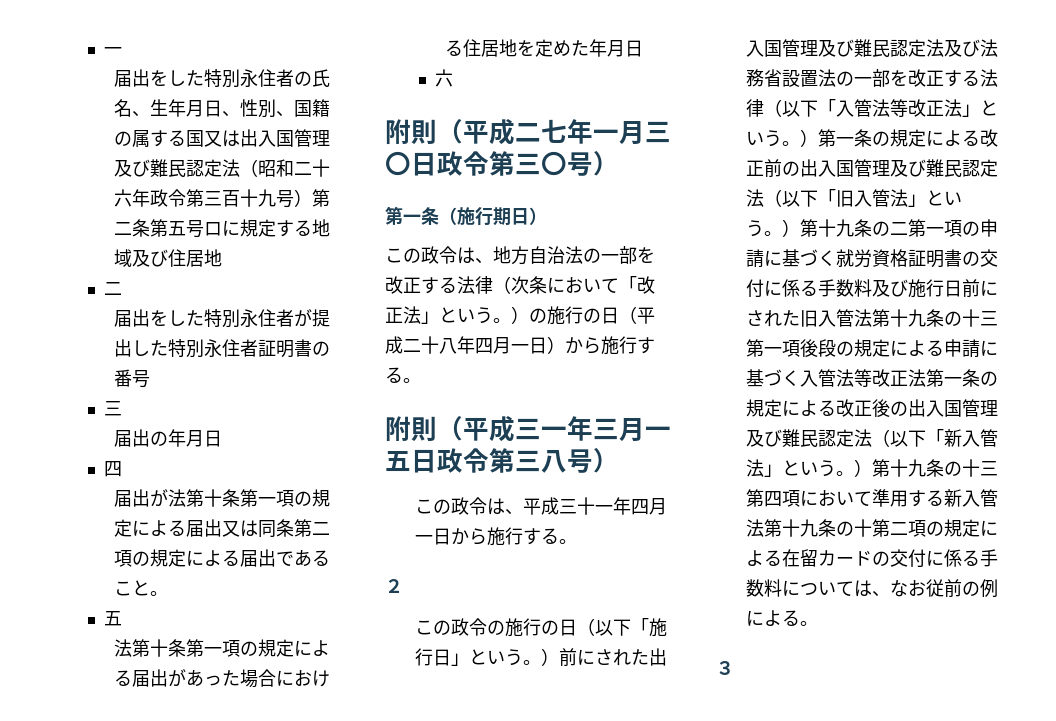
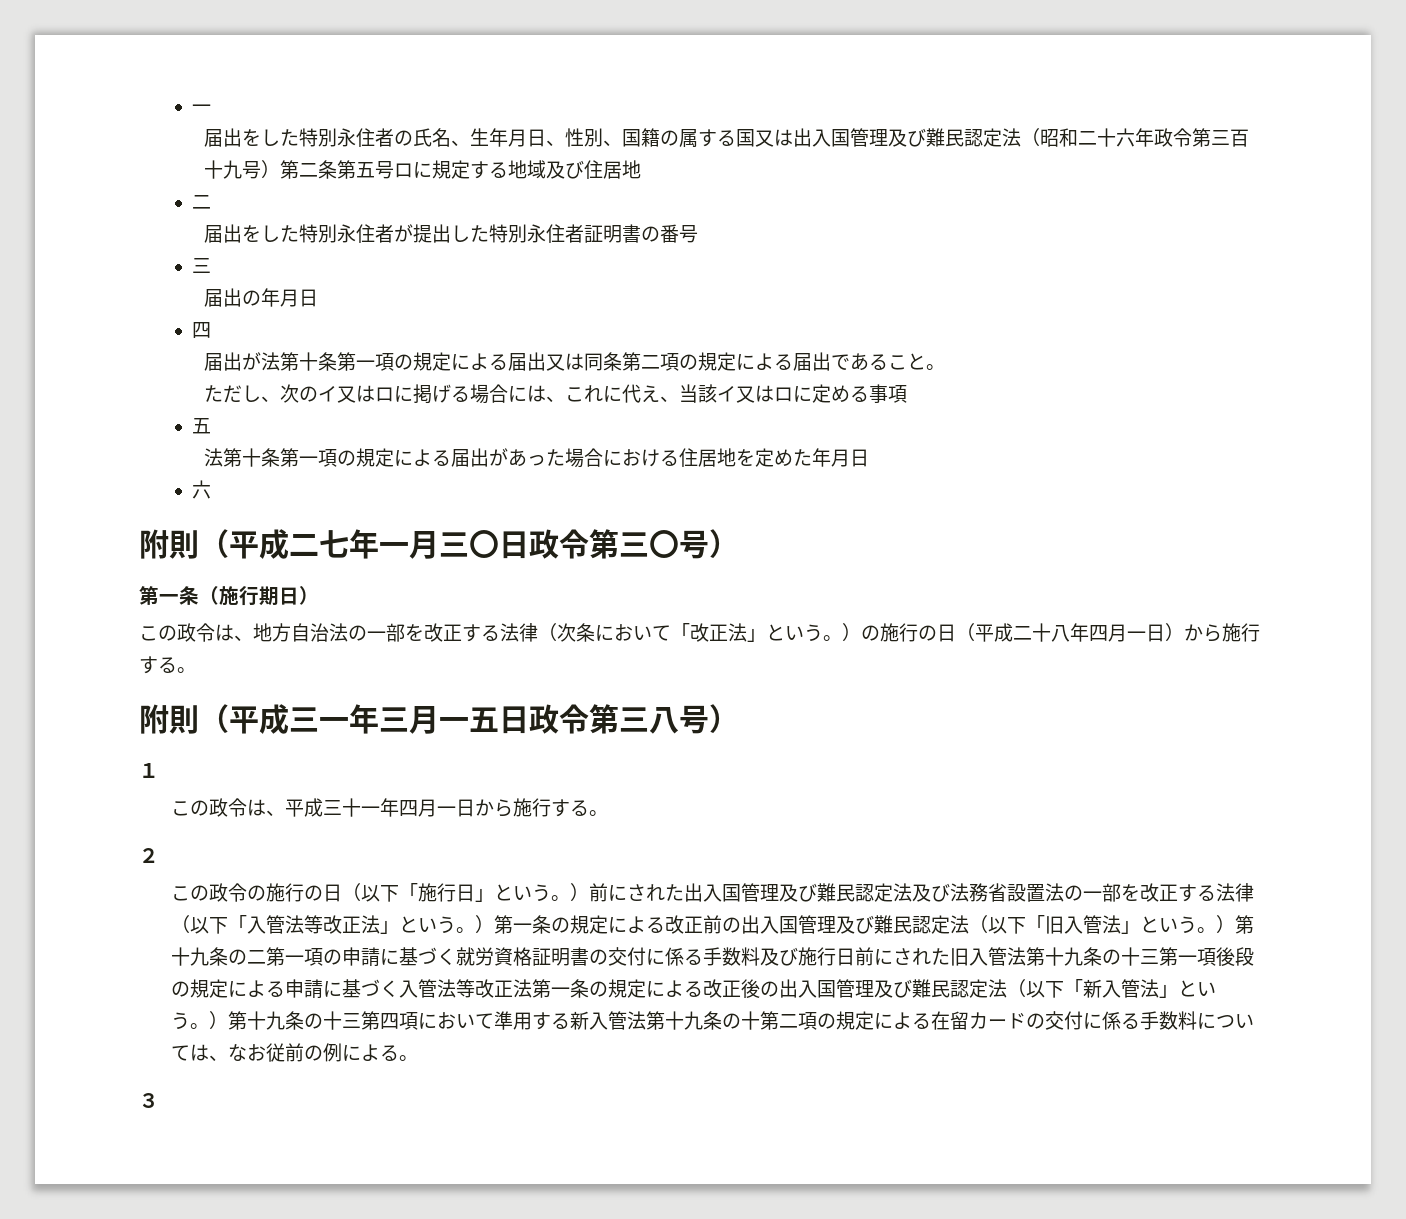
(169, 593) none -> [203,384,907,404] // ただし、次のイ又はロに掲げる場合には、これに代え、当該イ又はロに定める事項
(619, 460) none -> [139,763,159,778] // １

